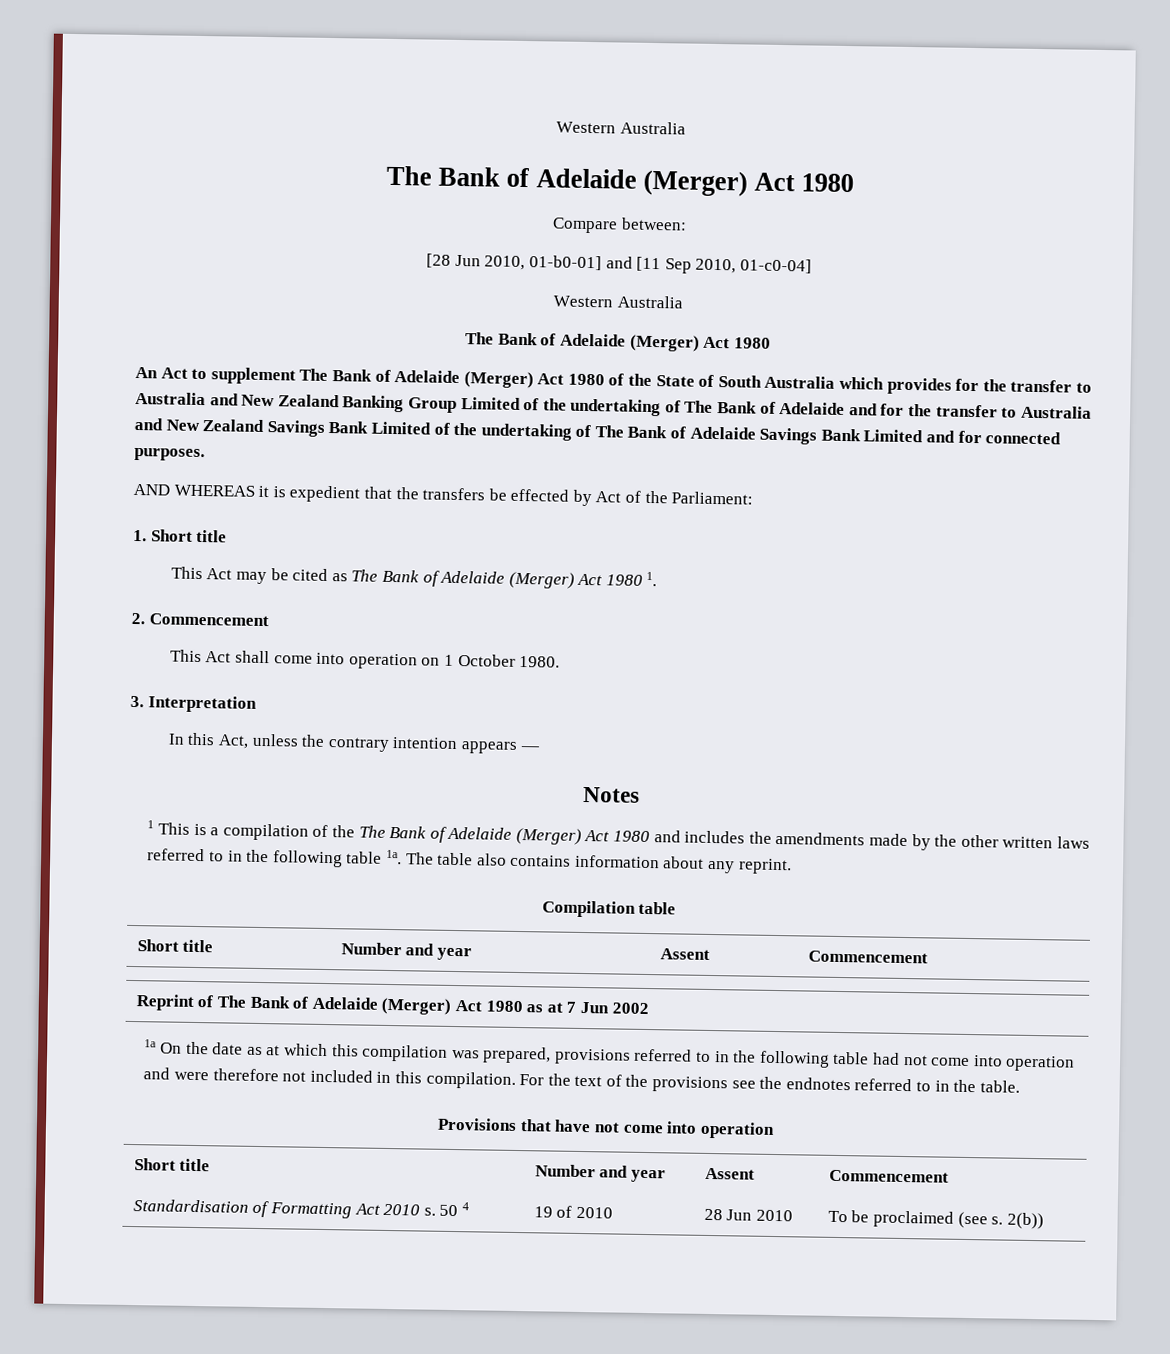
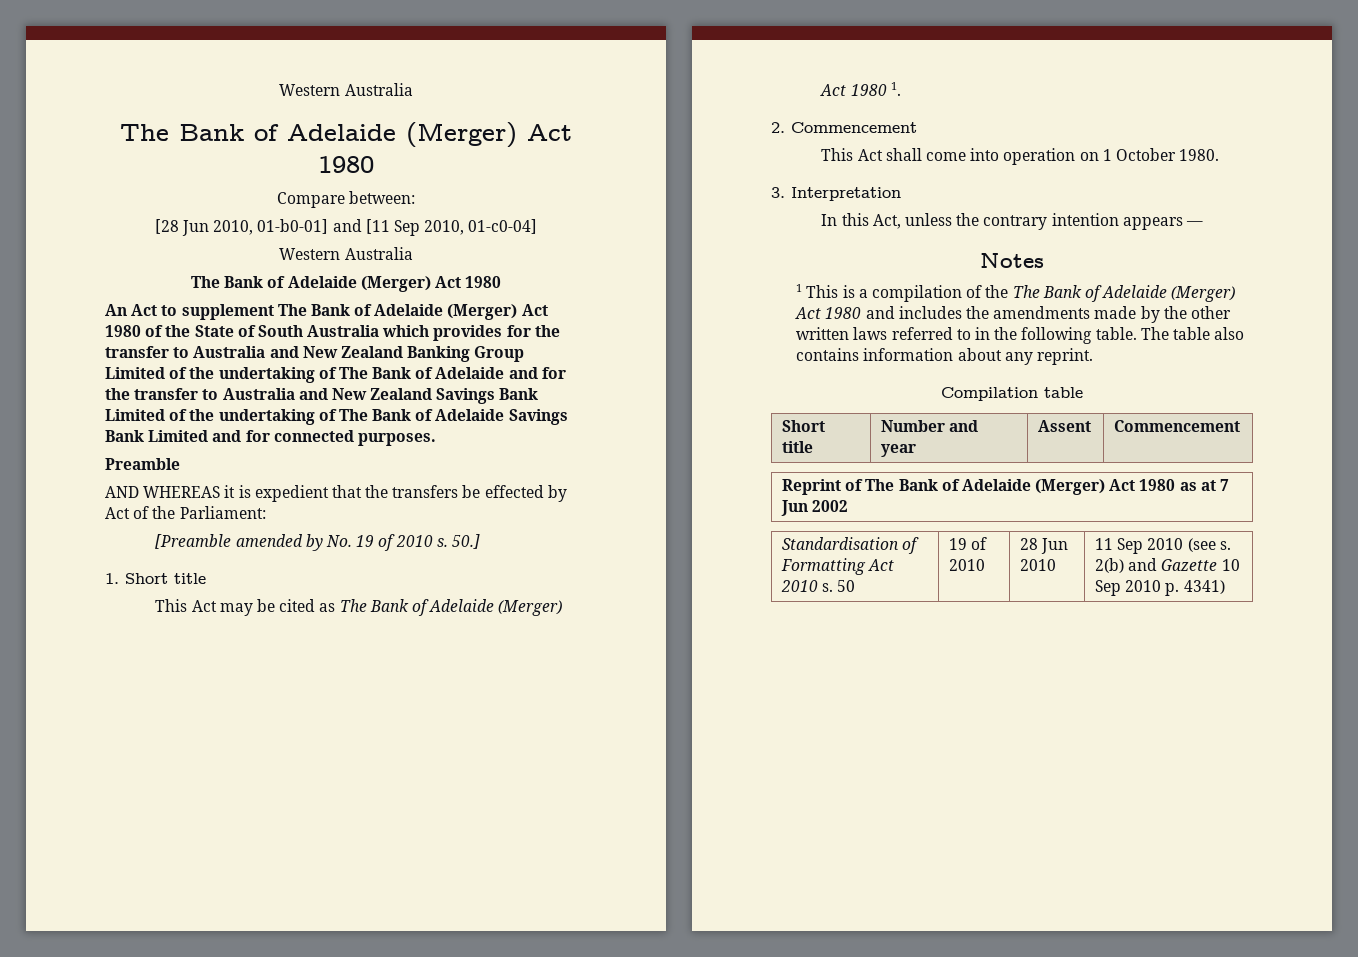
(205, 454) none -> [105,458,180,470] // Preamble
(754, 498) none -> [155,534,480,551] // [Preamble amended by No. 19 of 2010 s. 50.]
[346,849,402,865] table 1a. -> [1095,327,1137,340] table.
[144,1039,1076,1072] [143,1067,1020,1093] [437,1117,775,1139] [133,1158,211,1172] [534,1164,667,1183] [704,1167,755,1180] [828,1169,949,1183] // 1a On the date as at which this compilation was prepared, provisions referred to in the following table had not come into operation and were therefore not included in this compilation. For the text of the provisions see the endnotes referred to in the table. // Provisions that have not come into operation // Short title | Number and year | Assent | Commencement -> (849, 506) none
[462,1202,470,1211] 4 -> (856, 586) none
[827,1210,1044,1230] To be proclaimed (see s. 2(b)) -> [1094,538,1231,554] [1094,558,1240,573] [1094,580,1225,596] 11 Sep 2010 (see s. 2(b) and Gazette 10 Sep 2010 p. 4341)

